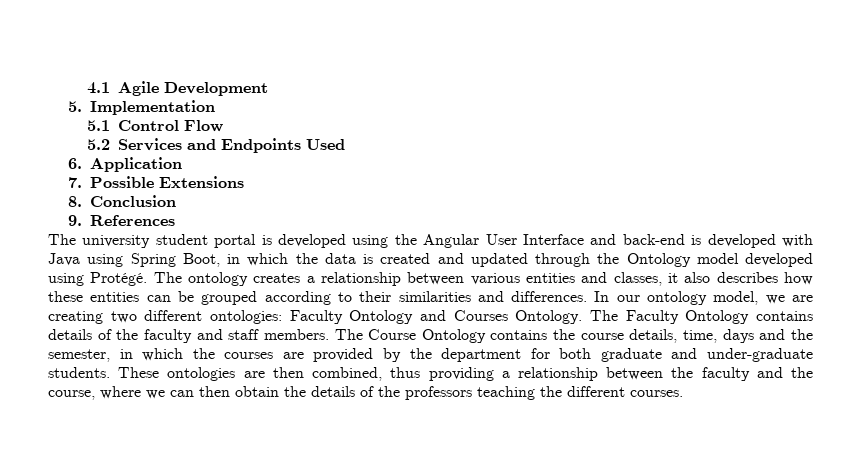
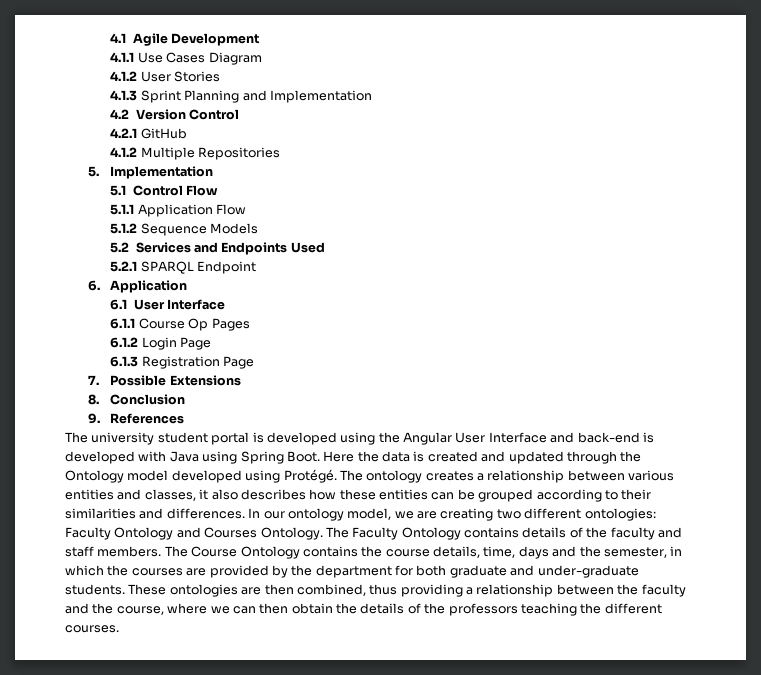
(269, 89) none -> [110,52,262,65] [110,71,221,82] [110,90,372,103] [110,109,240,120] [110,128,187,139] [110,147,281,160] // 4.1.1 Use Cases Diagram // 4.1.2 User Stories // 4.1.3 Sprint Planning and Implementation // 4.2 Version Control // 4.2.1 GitHub // 4.1.2 Multiple Repositories
(224, 126) none -> [110,204,247,217] [110,223,259,236] // 5.1.1 Application Flow // 5.1.2 Sequence Models
(346, 144) none -> [110,261,257,274] // 5.2.1 SPARQL Endpoint
(182, 164) none -> [110,299,226,310] [110,318,250,331] [110,337,212,350] [110,356,255,369] // 6.1 User Interface // 6.1.1 Course Op Pages // 6.1.2 Login Page // 6.1.3 Registration Page
[182,253,289,267] Boot, in which -> [286,451,355,462] Boot. Here

